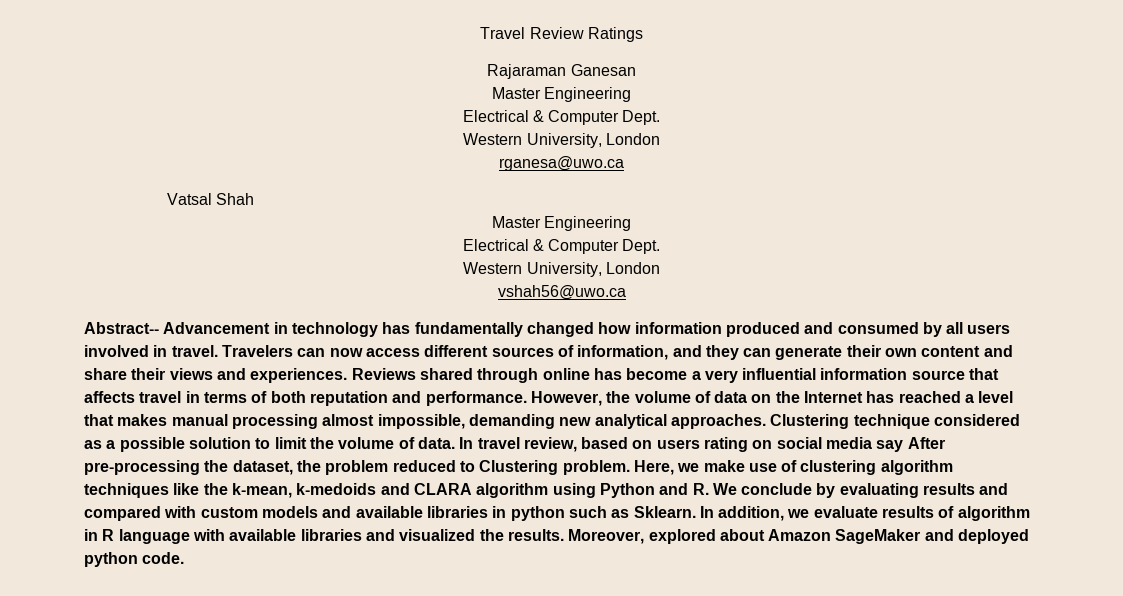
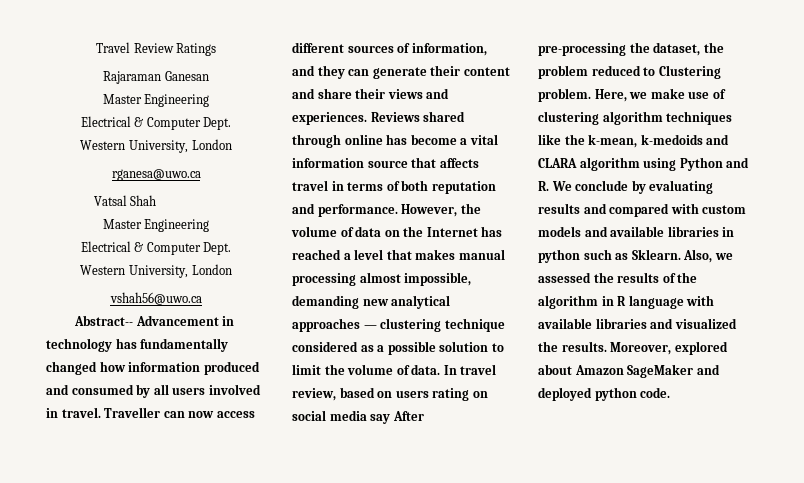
[221,345,293,357] Travelers -> [104,407,161,418] Traveller
[885,348,918,357] own -> (461, 70) none
[704,368,817,383] very influential -> [469,134,498,145] vital
[670,414,850,429] approaches. Clustering -> [292,318,442,332] approaches — clustering
[699,506,878,521] In addition, we evaluate -> [683,249,733,263] [538,272,614,283] Also, we assessed the
(955, 512) none -> [677,272,698,283] the

